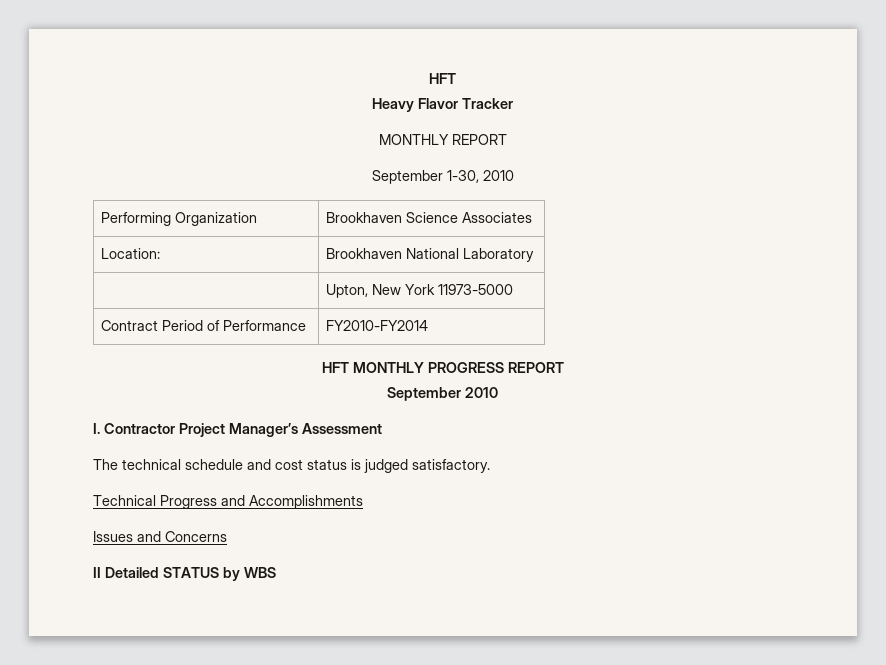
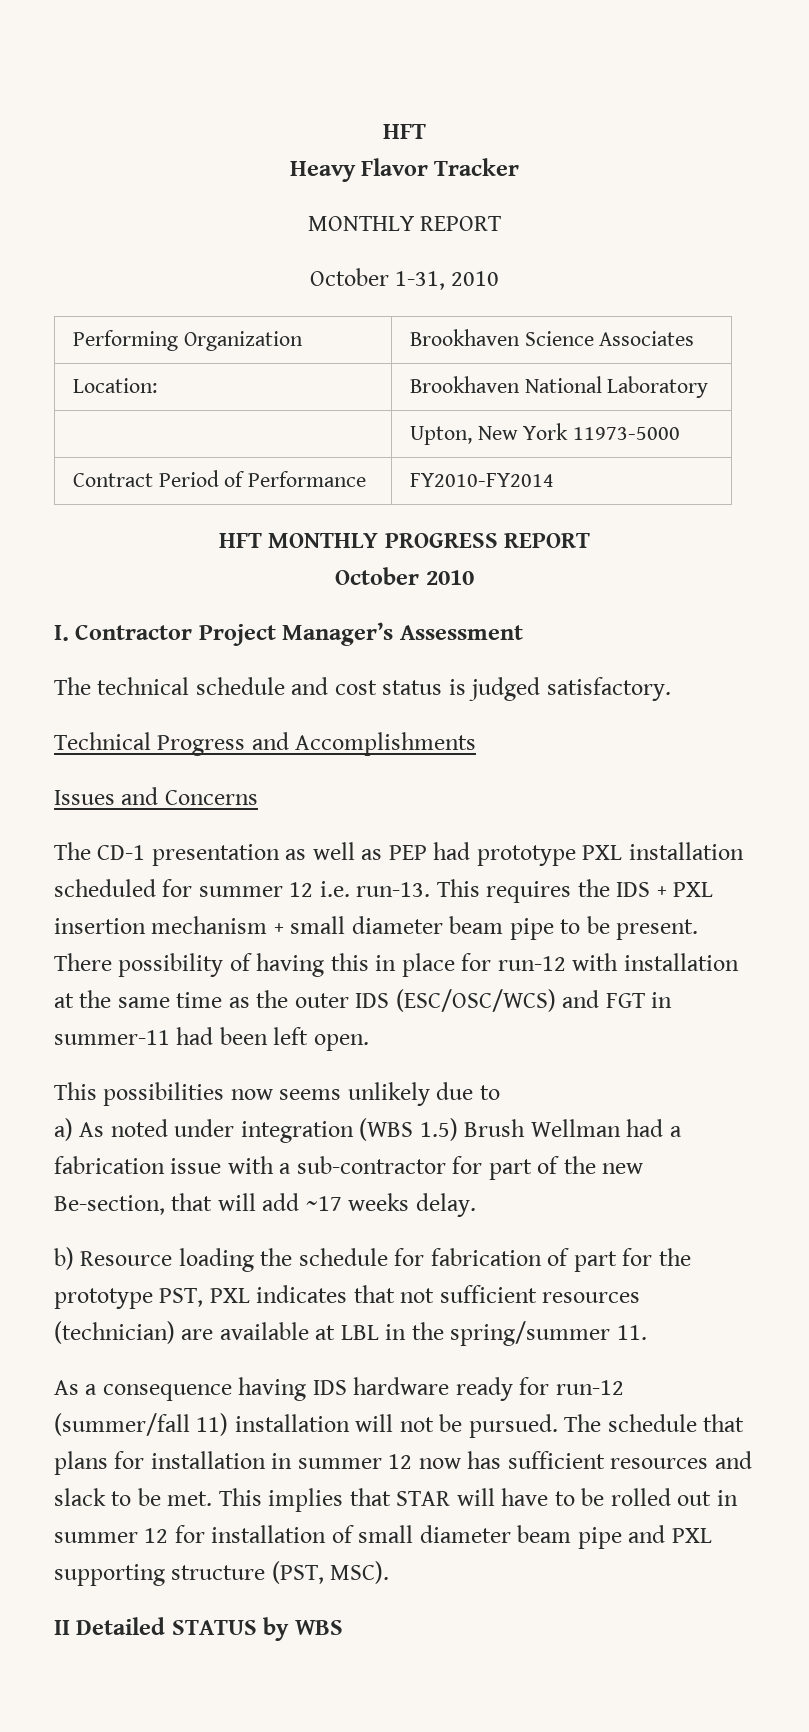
[371,170,479,184] September 1-30, -> [309,268,445,290] October 1-31,
[387,387,461,401] September -> [335,567,420,585] October
(227, 536) none -> [54,842,744,866] [54,879,714,903] [54,916,699,940] [54,953,739,977] [54,989,673,1012] [54,1027,369,1051] [54,1082,500,1106] [54,1118,682,1143] [54,1156,644,1180] [54,1193,476,1217] [54,1247,691,1272] [54,1285,641,1309] [54,1321,647,1346] [54,1377,624,1401] [54,1413,745,1438] [54,1451,752,1475] [54,1488,738,1512] [54,1525,712,1549] [54,1561,390,1586] // The CD-1 presentation as well as PEP had prototype PXL installation scheduled for summer 12 i.e. run-13. This requires the IDS + PXL insertion mechanism + small diameter beam pipe to be present. There possibility of having this in place for run-12 with installation at the same time as the outer IDS (ESC/OSC/WCS) and FGT in summer-11 had been left open. // This possibilities now seems unlikely due to // a) As noted under integration (WBS 1.5) Brush Wellman had a fabrication issue with a sub-contractor for part of the new Be-section, that will add ~17 weeks delay. // b) Resource loading the schedule for fabrication of part for the prototype PST, PXL indicates that not sufficient resources (technician) are available at LBL in the spring/summer 11. // As a consequence having IDS hardware ready for run-12 (summer/fall 11) installation will not be pursued. The schedule that plans for installation in summer 12 now has sufficient resources and slack to be met. This implies that STAR will have to be rolled out in summer 12 for installation of small diameter beam pipe and PXL supporting structure (PST, MSC).

